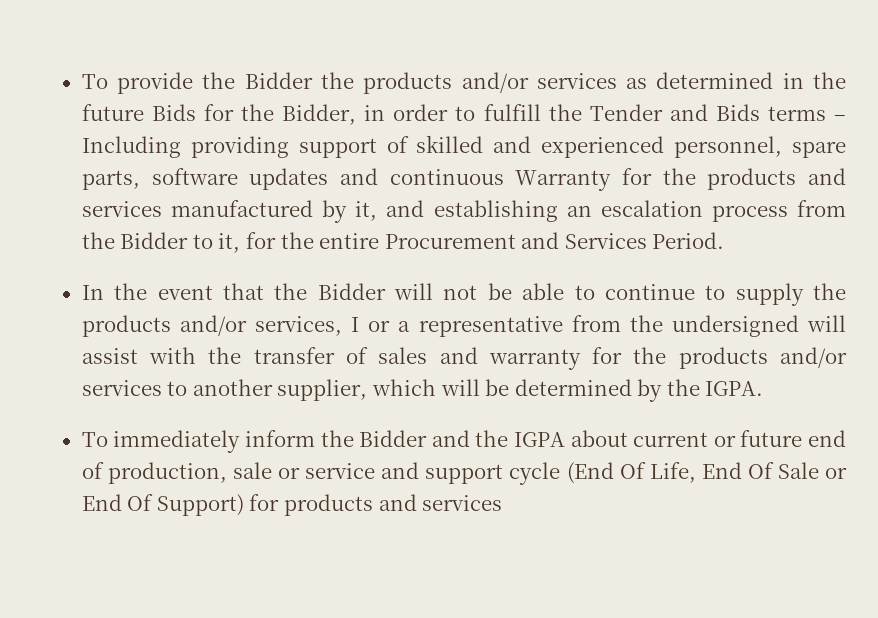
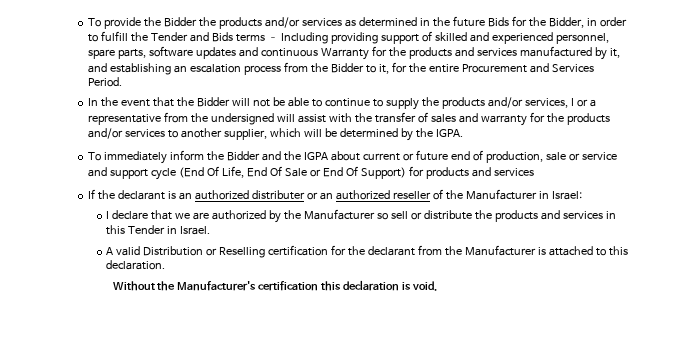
(503, 503) none -> [88,189,582,200] [106,209,616,223] [106,225,211,235] [106,245,628,258] [106,260,166,270] [112,280,438,291] // If the declarant is an authorized distributer or an authorized reseller of the Manufacturer in Israel: // I declare that we are authorized by the Manufacturer so sell or distribute the products and services in this Tender in Israel. // A valid Distribution or Reselling certification for the declarant from the Manufacturer is attached to this declaration. // Without the Manufacturer's certification this declaration is void.

